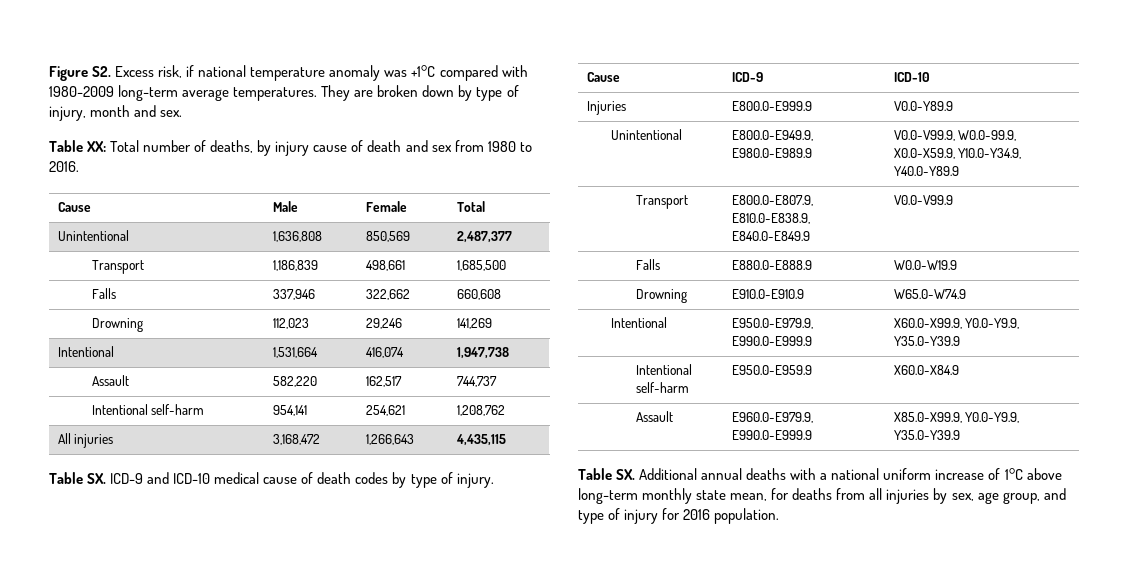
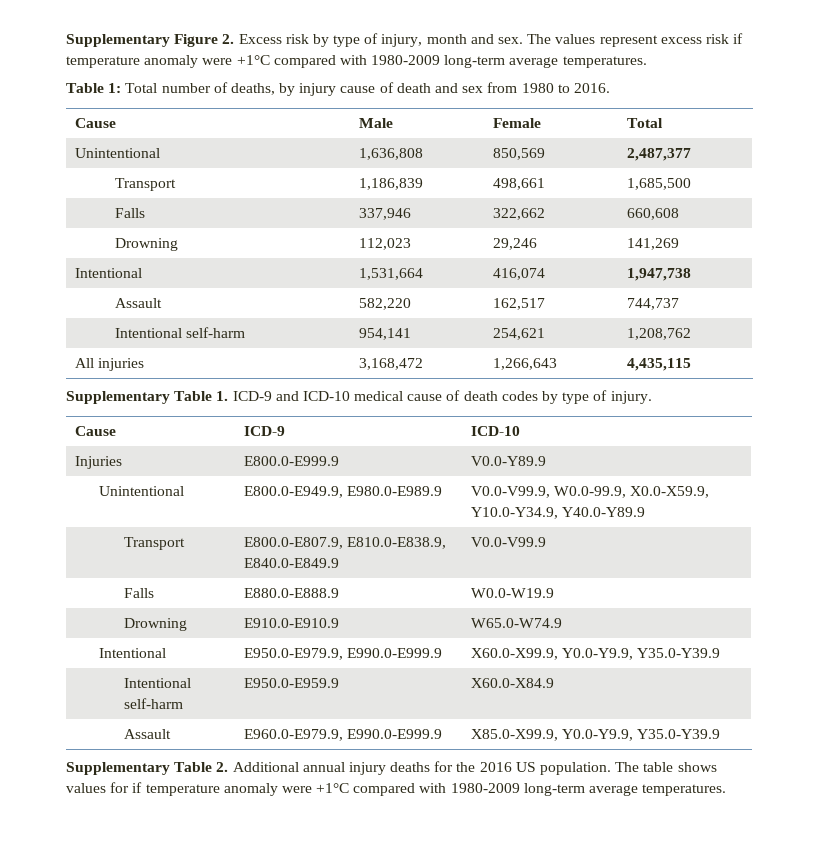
[49,65,528,81] [49,85,519,101] [49,105,183,121] [49,140,107,152] Figure S2. Excess risk, if national temperature anomaly was +1°C compared with 1980-2009 long-term average temperatures. They are broken down by type of injury, month and sex. // Table XX: -> [66,33,744,47] [66,55,647,68] [66,83,122,93] Supplementary Figure 2. Excess risk by type of injury, month and sex. The values represent excess risk if temperature anomaly were +1°C compared with 1980-2009 long-term average temperatures. // Table 1:
[49,472,107,484] Table SX. -> [66,391,229,404] Supplementary Table 1.
[578,468,1062,480] [578,488,1066,504] [578,508,780,524] Table SX. Additional annual deaths with a national uniform increase of 1°C above long-term monthly state mean, for deaths from all injuries by sex, age group, and type of injury for 2016 population. -> [66,761,717,775] [66,782,727,796] Supplementary Table 2. Additional annual injury deaths for the 2016 US population. The table shows values for if temperature anomaly were +1°C compared with 1980-2009 long-term average temperatures.

